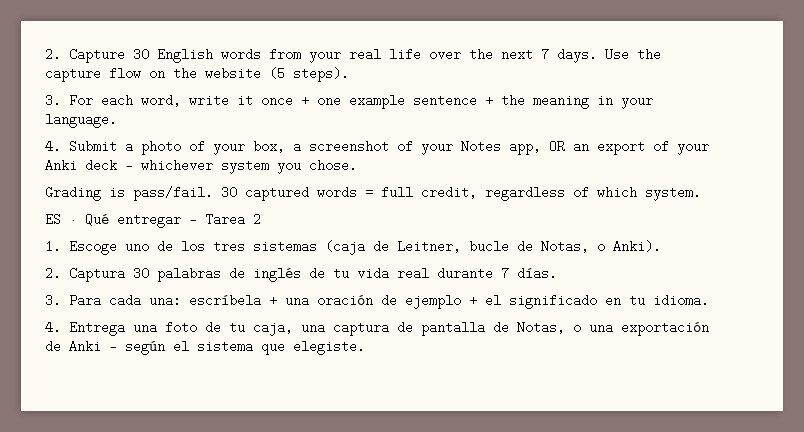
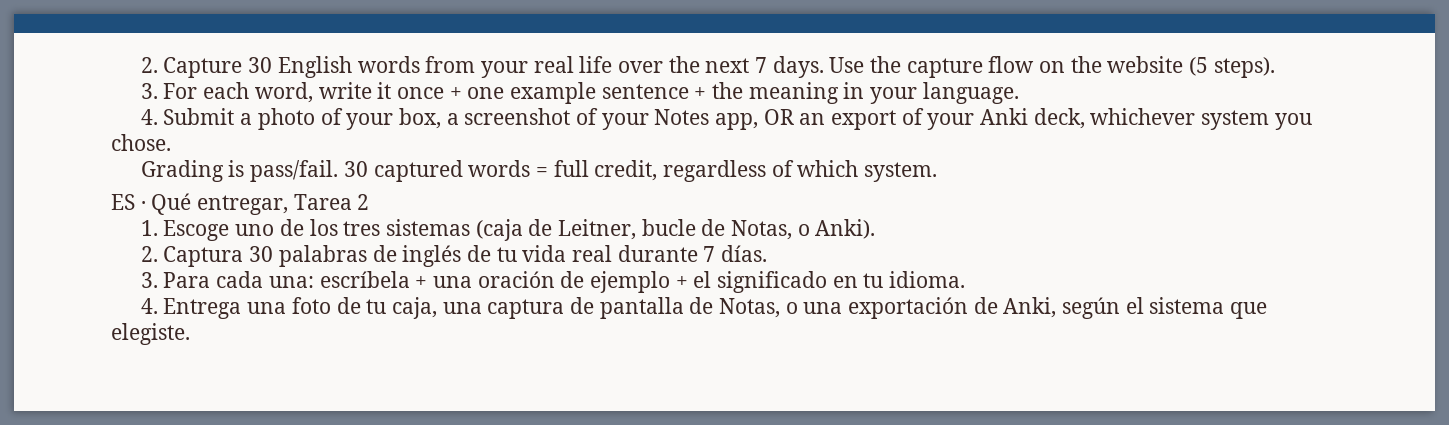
[85,159,133,172] deck — -> [1033,108,1085,129] deck,
[117,213,197,228] entregar — -> [197,195,289,215] entregar,
[69,340,117,353] Anki — -> [1003,297,1057,318] Anki,

